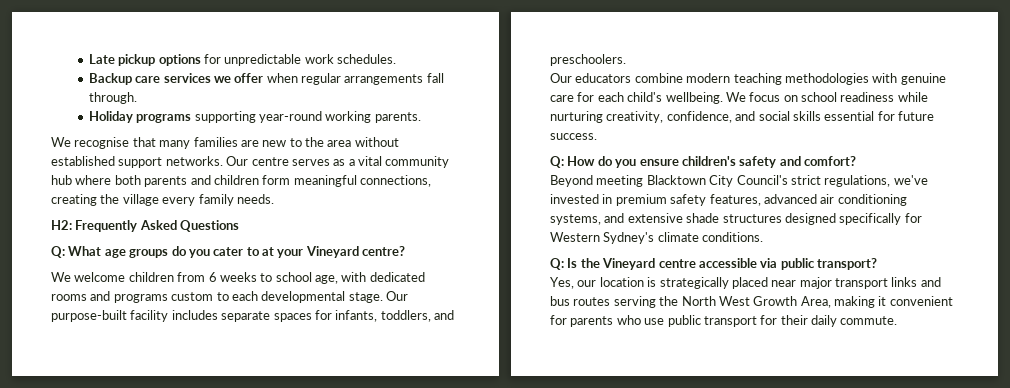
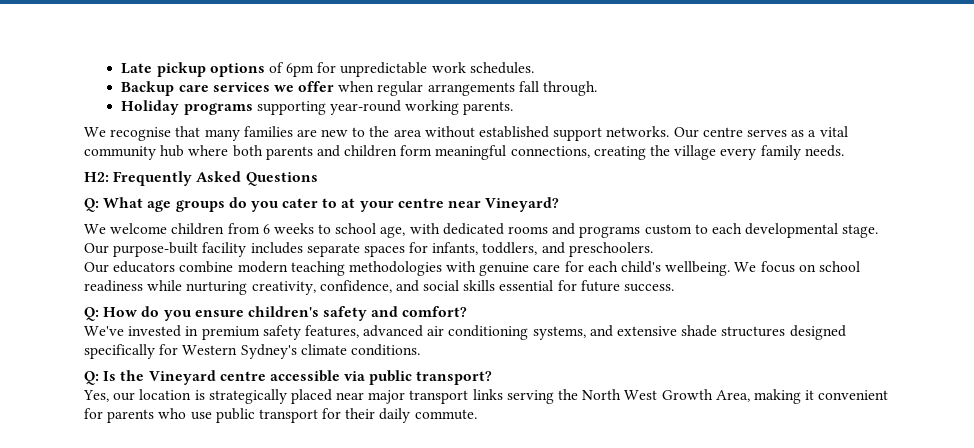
(201, 60) none -> [268,62,315,77] of 6pm
[305,246,406,258] Vineyard centre? -> [397,197,560,212] centre near Vineyard?
[550,175,928,187] Beyond meeting Blacktown City Council's strict regulations, we've -> [84,326,124,336] We've
[920,277,941,287] [550,296,611,306] and bus routes -> (503, 394) none

